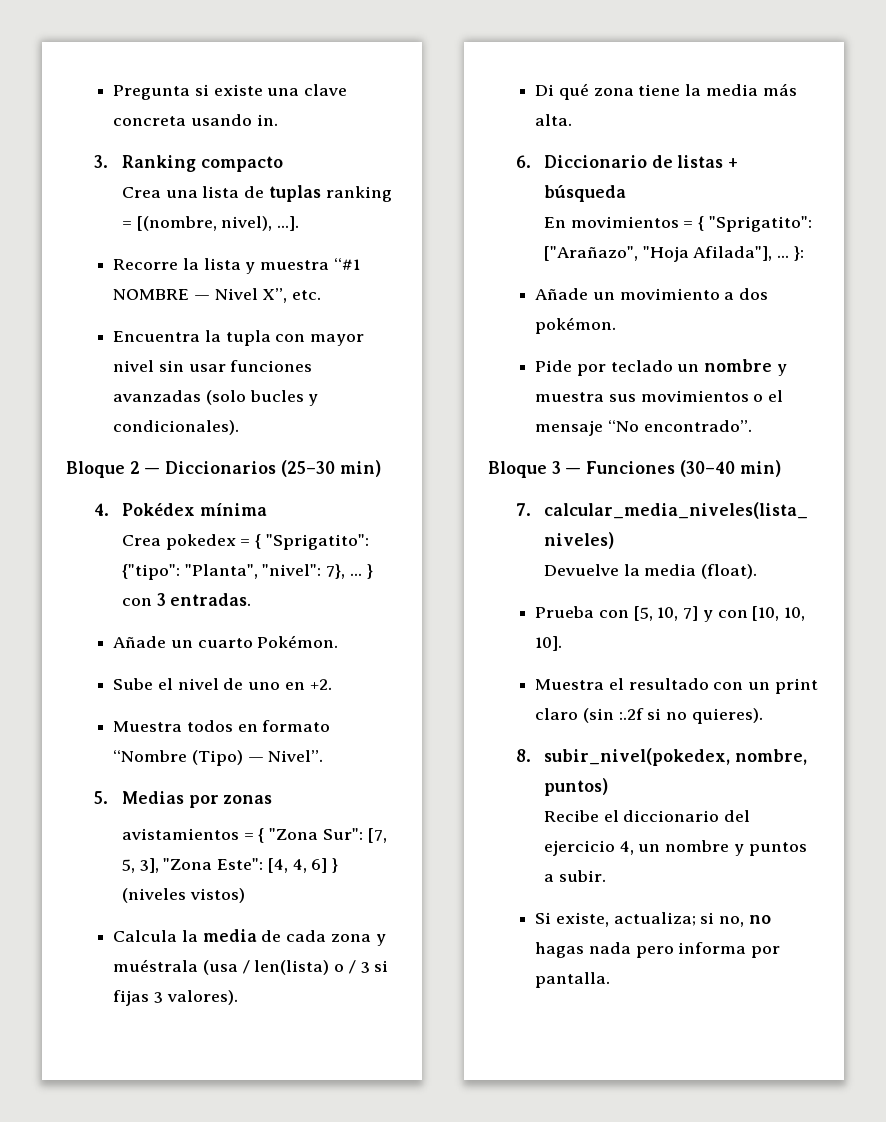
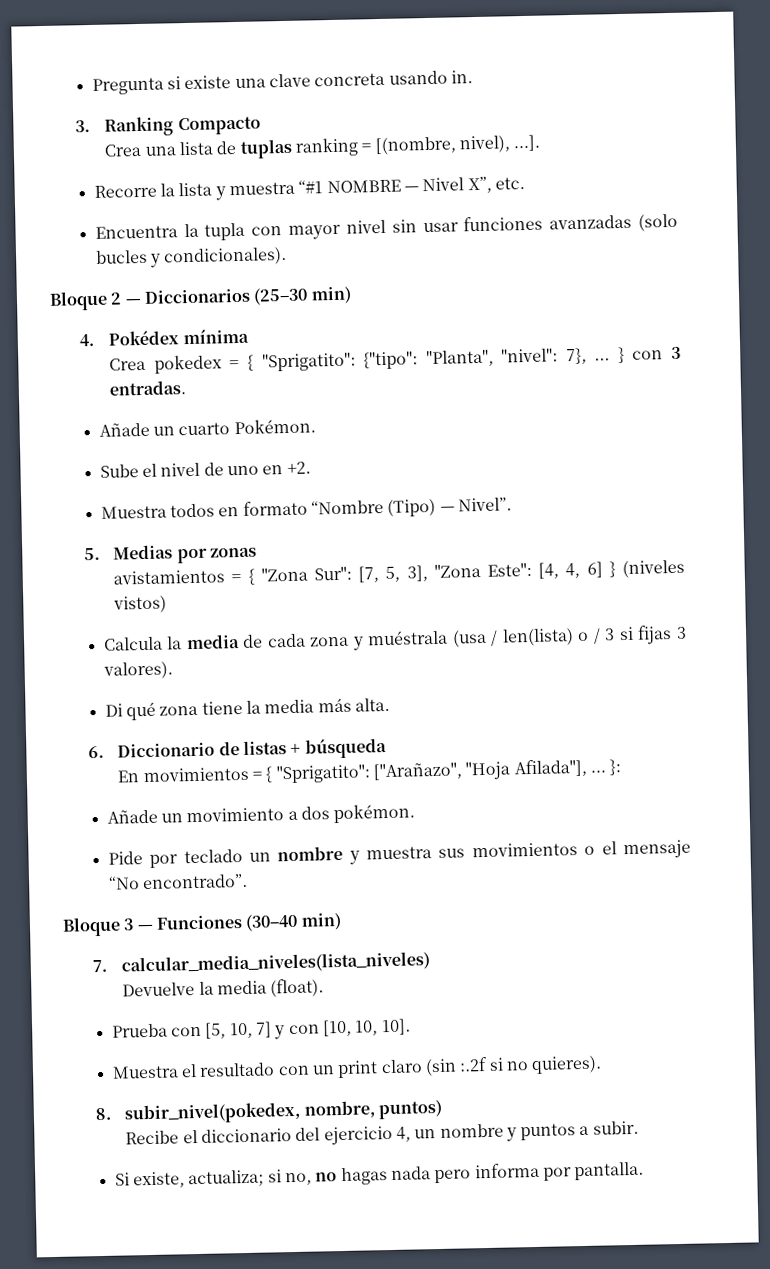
[200,156,283,172] compacto -> [177,116,261,136] Compacto

